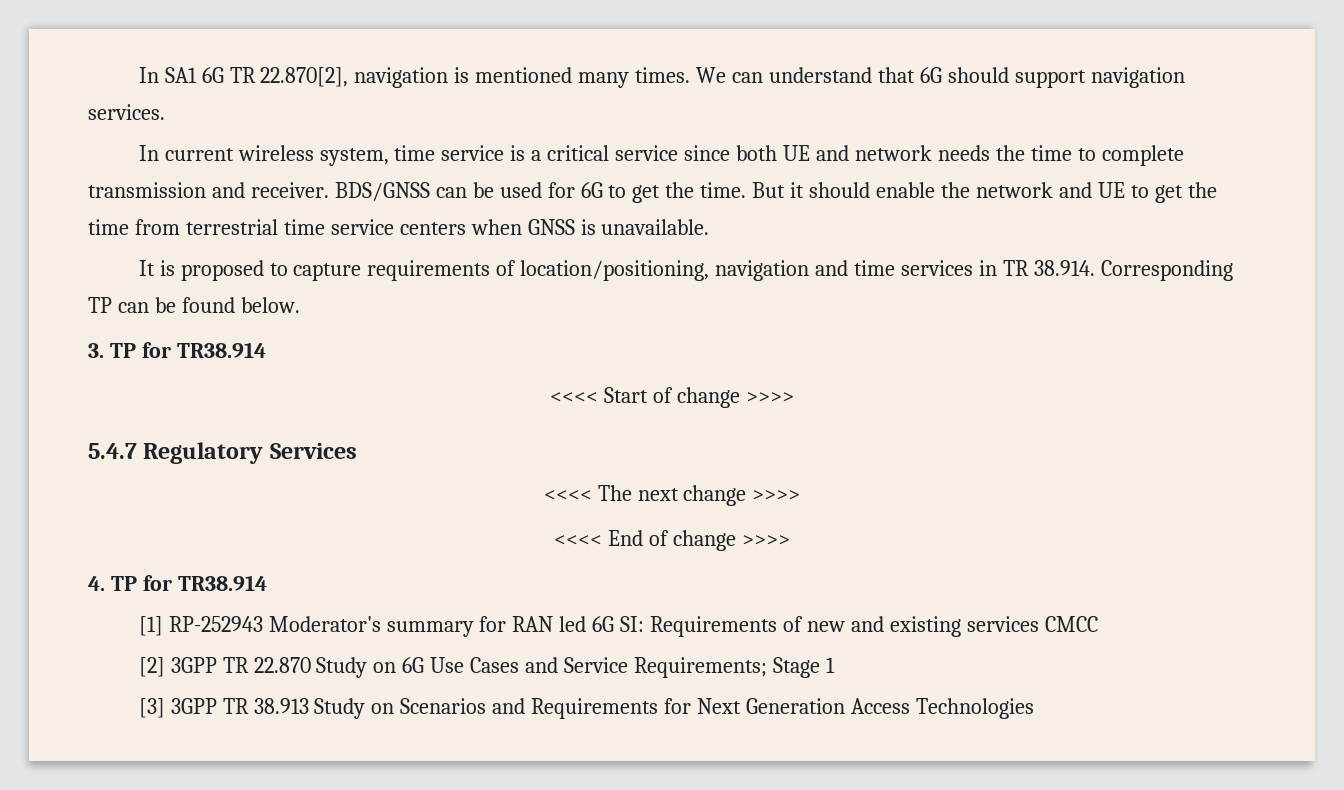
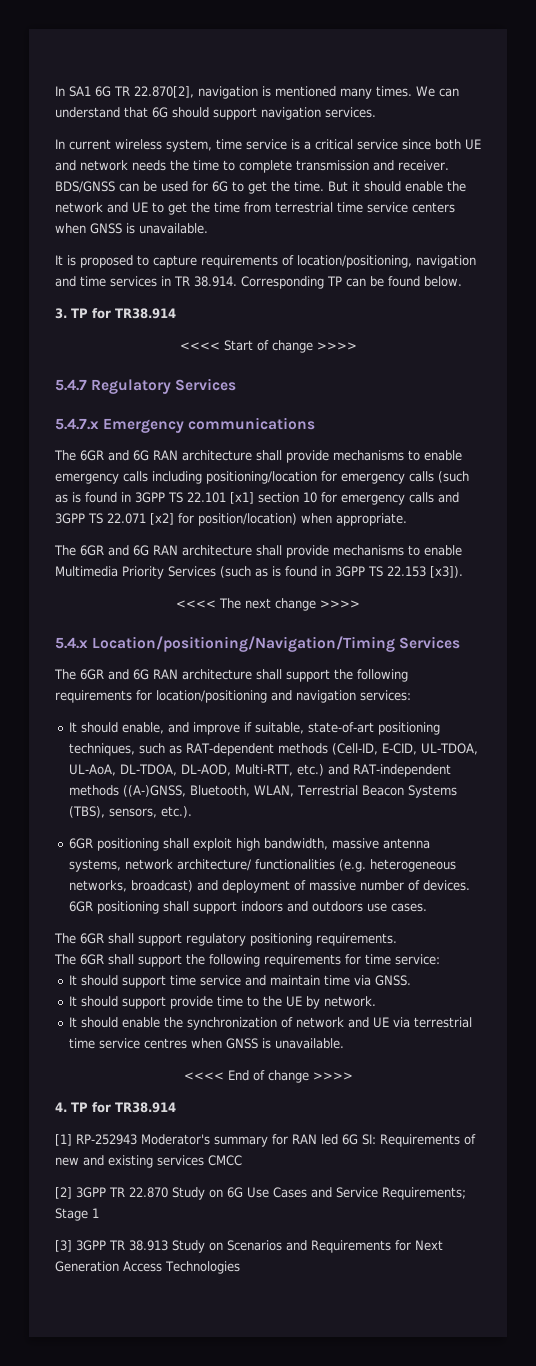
(357, 451) none -> [55,417,316,433] [54,450,462,463] [55,471,469,484] [55,492,459,505] [55,513,407,526] [54,545,462,558] [55,566,463,579] // 5.4.7.x Emergency communications // The 6GR and 6G RAN architecture shall provide mechanisms to enable emergency calls including positioning/location for emergency calls (such as is found in 3GPP TS 22.101 [x1] section 10 for emergency calls and 3GPP TS 22.071 [x2] for position/location) when appropriate. // The 6GR and 6G RAN architecture shall provide mechanisms to enable Multimedia Priority Services (such as is found in 3GPP TS 22.153 [x3]).
(801, 495) none -> [55,636,461,652] [54,669,408,682] [55,690,411,703] [68,722,440,735] [68,743,478,756] [68,764,451,777] [68,785,457,798] [68,806,192,818] [68,838,430,851] [68,859,456,872] [68,880,470,893] [68,901,427,914] [54,933,397,946] [54,954,440,967] [68,975,411,988] [68,996,376,1009] [68,1017,472,1030] [68,1038,344,1049] // 5.4.x Location/positioning/Navigation/Timing Services // The 6GR and 6G RAN architecture shall support the following requirements for location/positioning and navigation services: // It should enable, and improve if suitable, state-of-art positioning techniques, such as RAT-dependent methods (Cell-ID, E-CID, UL-TDOA, UL-AoA, DL-TDOA, DL-AOD, Multi-RTT, etc.) and RAT-independent methods ((A-)GNSS, Bluetooth, WLAN, Terrestrial Beacon Systems (TBS), sensors, etc.). // 6GR positioning shall exploit high bandwidth, massive antenna systems, network architecture/ functionalities (e.g. heterogeneous networks, broadcast) and deployment of massive number of devices. 6GR positioning shall support indoors and outdoors use cases. // The 6GR shall support regulatory positioning requirements. // The 6GR shall support the following requirements for time service: // It should support time service and maintain time via GNSS. // It should support provide time to the UE by network. // It should enable the synchronization of network and UE via terrestrial time service centres when GNSS is unavailable.

